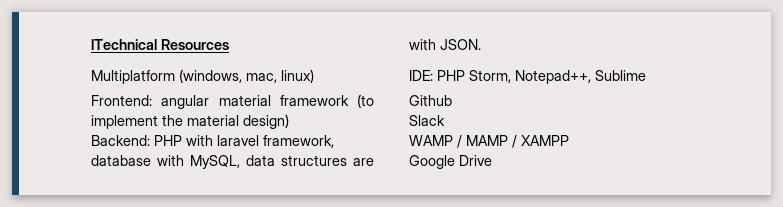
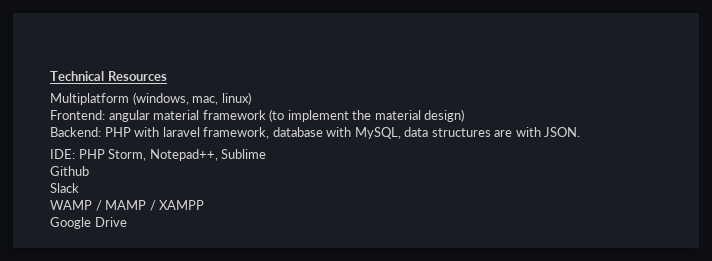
[91,39,157,50] lTechnical -> [50,71,104,81] Technical

